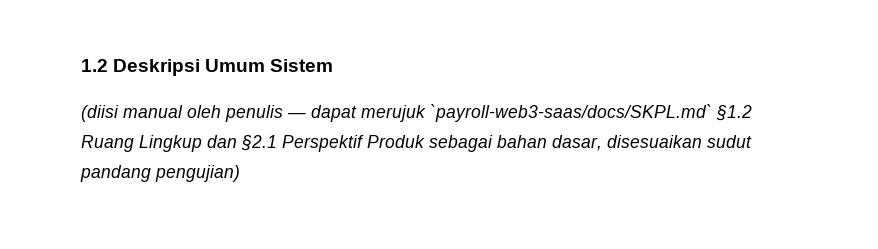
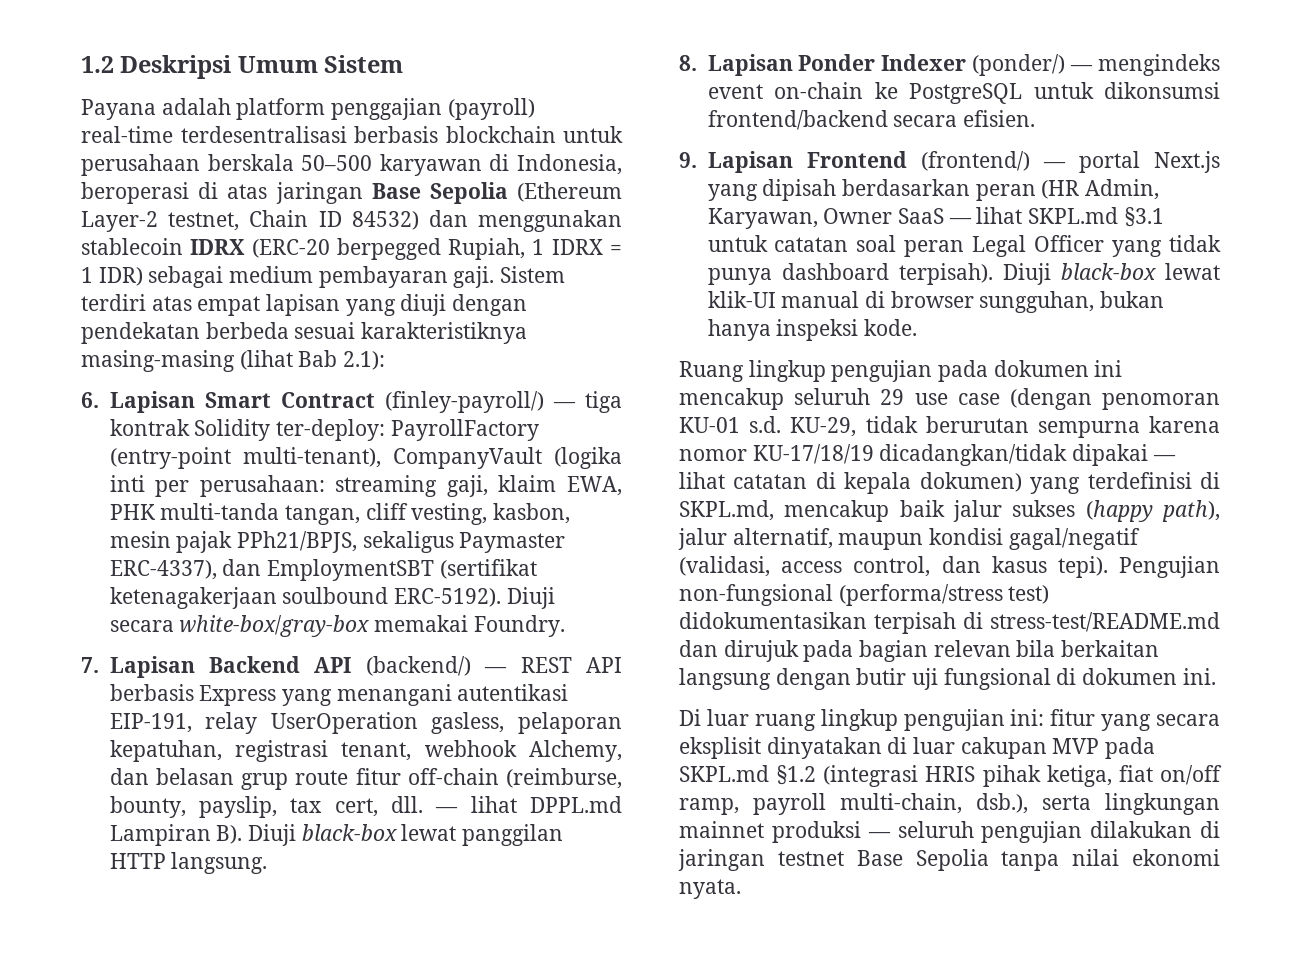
[81,104,752,122] [81,135,752,152] [80,165,240,182] (diisi manual oleh penulis — dapat merujuk `payroll-web3-saas/docs/SKPL.md` §1.2 Ruang Lingkup dan §2.1 Perspektif Produk sebagai bahan dasar, disesuaikan sudut pandang pengujian) -> [81,98,535,120] [81,126,623,143] [81,154,622,176] [81,182,622,204] [81,210,622,232] [81,238,622,260] [81,266,566,288] [81,294,528,316] [81,322,528,344] [81,350,386,372] [81,391,622,413] [109,419,539,441] [109,447,622,469] [109,475,622,497] [109,503,570,525] [109,531,566,553] [109,559,537,581] [109,587,555,609] [109,615,565,637] [81,656,623,678] [109,684,569,706] [109,712,622,734] [109,740,622,762] [109,768,622,790] [109,796,622,818] [109,824,563,846] [109,852,268,874] [679,54,1220,76] [707,82,1220,104] [707,110,1035,130] [679,151,1220,173] [707,179,1159,201] [707,207,1164,229] [707,235,1221,257] [707,263,1220,285] [707,291,1164,313] [707,319,917,341] [679,360,1123,382] [679,388,1220,410] [679,416,1220,438] [679,444,1176,466] [679,472,1220,494] [679,500,1220,522] [678,528,1140,550] [679,556,1220,578] [679,584,1050,606] [679,612,1220,634] [679,640,1160,662] [679,668,1216,690] [679,709,1220,731] [679,737,1156,759] [679,765,1222,787] [679,793,1220,815] [679,821,1220,843] [678,849,1220,871] [679,879,741,899] Payana adalah platform penggajian (payroll) real-time terdesentralisasi berbasis blockchain untuk perusahaan berskala 50–500 karyawan di Indonesia, beroperasi di atas jaringan Base Sepolia (Ethereum Layer-2 testnet, Chain ID 84532) dan menggunakan stablecoin IDRX (ERC-20 berpegged Rupiah, 1 IDRX = 1 IDR) sebagai medium pembayaran gaji. Sistem terdiri atas empat lapisan yang diuji dengan pendekatan berbeda sesuai karakteristiknya masing-masing (lihat Bab 2.1): // 6. Lapisan Smart Contract (finley-payroll/) — tiga kontrak Solidity ter-deploy: PayrollFactory (entry-point multi-tenant), CompanyVault (logika inti per perusahaan: streaming gaji, klaim EWA, PHK multi-tanda tangan, cliff vesting, kasbon, mesin pajak PPh21/BPJS, sekaligus Paymaster ERC-4337), dan EmploymentSBT (sertifikat ketenagakerjaan soulbound ERC-5192). Diuji secara white-box/gray-box memakai Foundry. // 7. Lapisan Backend API (backend/) — REST API berbasis Express yang menangani autentikasi EIP-191, relay UserOperation gasless, pelaporan kepatuhan, registrasi tenant, webhook Alchemy, dan belasan grup route fitur off-chain (reimburse, bounty, payslip, tax cert, dll. — lihat DPPL.md Lampiran B). Diuji black-box lewat panggilan HTTP langsung. // 8. Lapisan Ponder Indexer (ponder/) — mengindeks event on-chain ke PostgreSQL untuk dikonsumsi frontend/backend secara efisien. // 9. Lapisan Frontend (frontend/) — portal Next.js yang dipisah berdasarkan peran (HR Admin, Karyawan, Owner SaaS — lihat SKPL.md §3.1 untuk catatan soal peran Legal Officer yang tidak punya dashboard terpisah). Diuji black-box lewat klik-UI manual di browser sungguhan, bukan hanya inspeksi kode. // Ruang lingkup pengujian pada dokumen ini mencakup seluruh 29 use case (dengan penomoran KU-01 s.d. KU-29, tidak berurutan sempurna karena nomor KU-17/18/19 dicadangkan/tidak dipakai — lihat catatan di kepala dokumen) yang terdefinisi di SKPL.md, mencakup baik jalur sukses (happy path), jalur alternatif, maupun kondisi gagal/negatif (validasi, access control, dan kasus tepi). Pengujian non-fungsional (performa/stress test) didokumentasikan terpisah di stress-test/README.md dan dirujuk pada bagian relevan bila berkaitan langsung dengan butir uji fungsional di dokumen ini. // Di luar ruang lingkup pengujian ini: fitur yang secara eksplisit dinyatakan di luar cakupan MVP pada SKPL.md §1.2 (integrasi HRIS pihak ketiga, fiat on/off ramp, payroll multi-chain, dsb.), serta lingkungan mainnet produksi — seluruh pengujian dilakukan di jaringan testnet Base Sepolia tanpa nilai ekonomi nyata.

